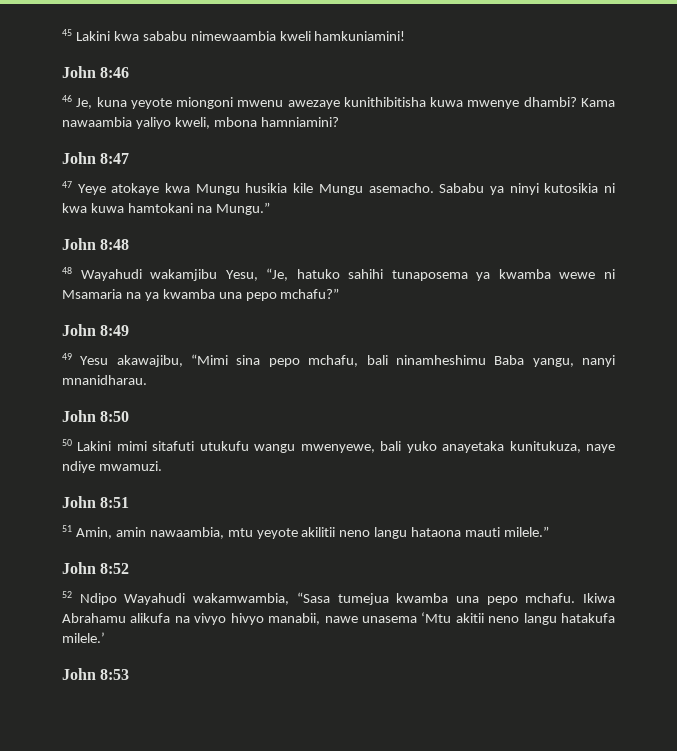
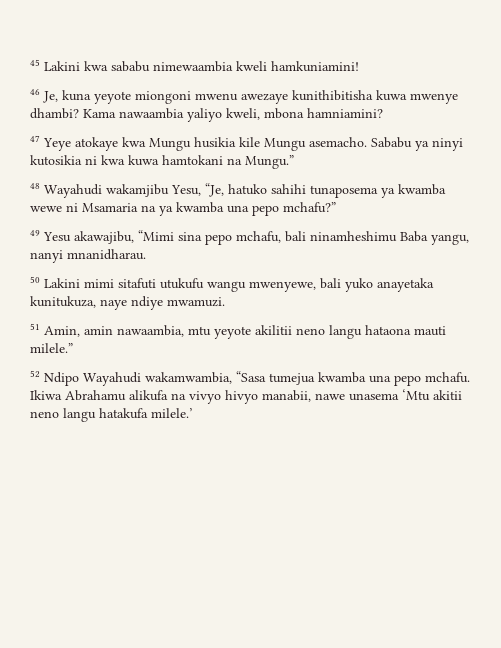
[62,66,130,78] // John 8:46 -> (359, 66) none
[62,152,130,164] // John 8:47 -> (383, 113) none
[62,238,130,250] // John 8:48 -> (294, 162) none
[62,324,130,336] // John 8:49 -> (336, 207) none
[62,410,130,422] // John 8:50 -> (146, 254) none
[62,496,130,508] // John 8:51 -> (225, 302) none
[62,562,130,574] // John 8:52 -> (73, 348) none
[62,668,130,680] // John 8:53 -> (193, 413) none

